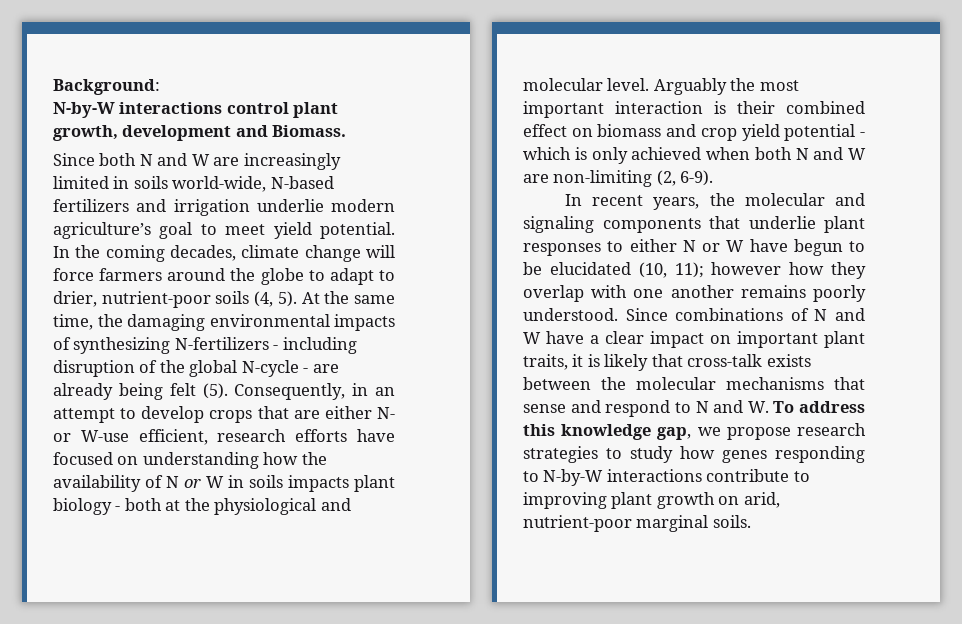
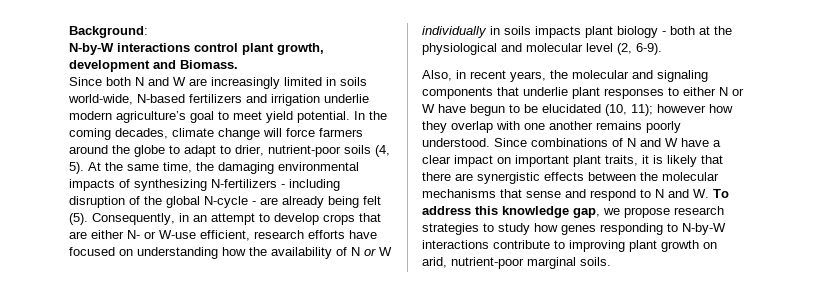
(224, 482) none -> [422,26,487,38] individually
[607,78,799,95] [523,101,865,118] [523,124,865,141] [523,147,866,164] [523,170,653,187] level. Arguably the most important interaction is their combined effect on biomass and crop yield potential - which is only achieved when both N and W are non-limiting -> [586,43,613,52] level
[564,194,582,206] In -> [422,70,466,81] Also, in
[687,354,811,367] cross-talk exists -> [422,172,584,184] there are synergistic effects

